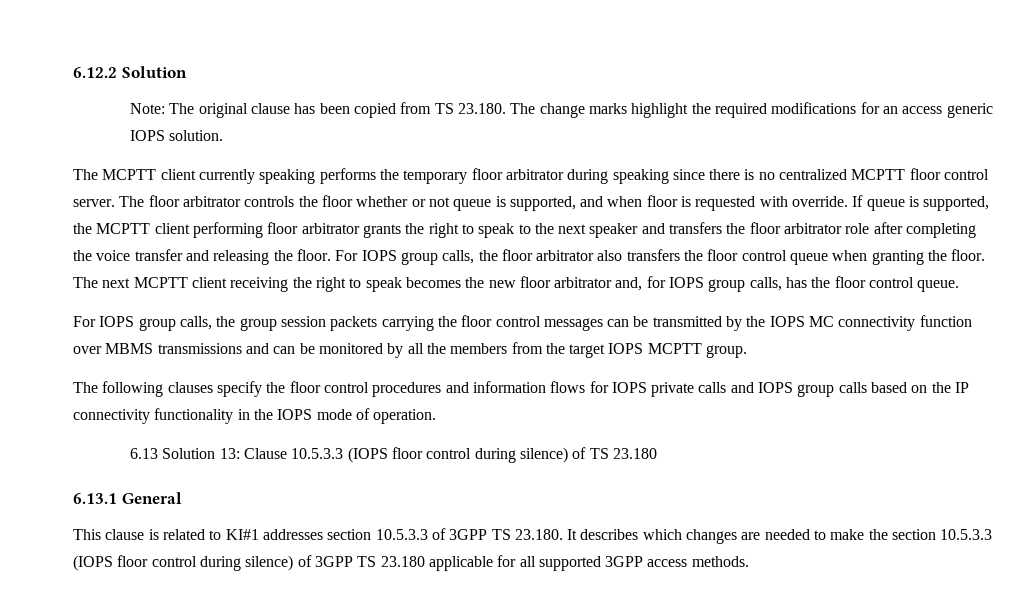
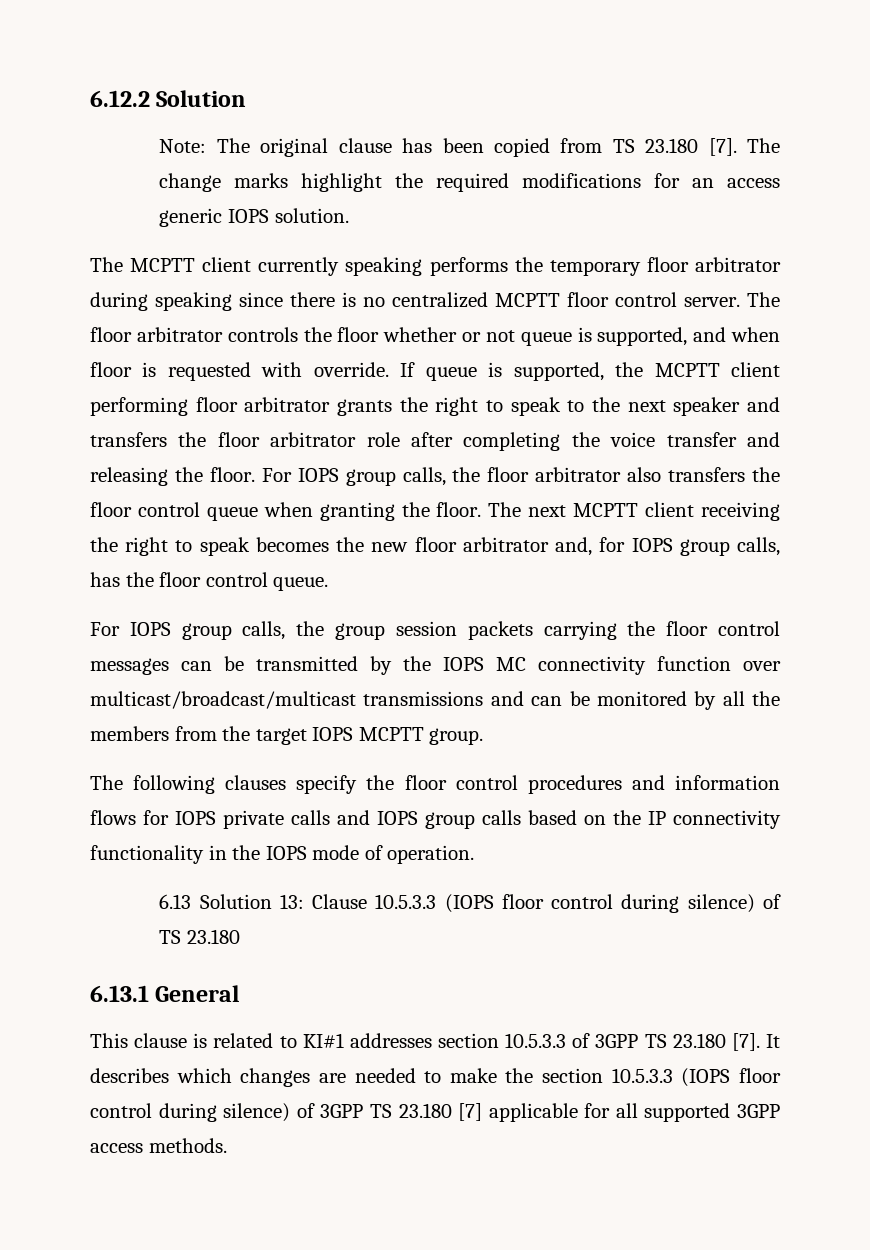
[457,103,506,114] 23.180. -> [645,138,737,156] 23.180 [7].
[105,343,154,354] MBMS -> [90,691,356,709] multicast/broadcast/multicast
[514,529,563,540] 23.180. -> [672,1033,760,1051] 23.180 [7].
(425, 561) none -> [458,1103,483,1121] [7]

